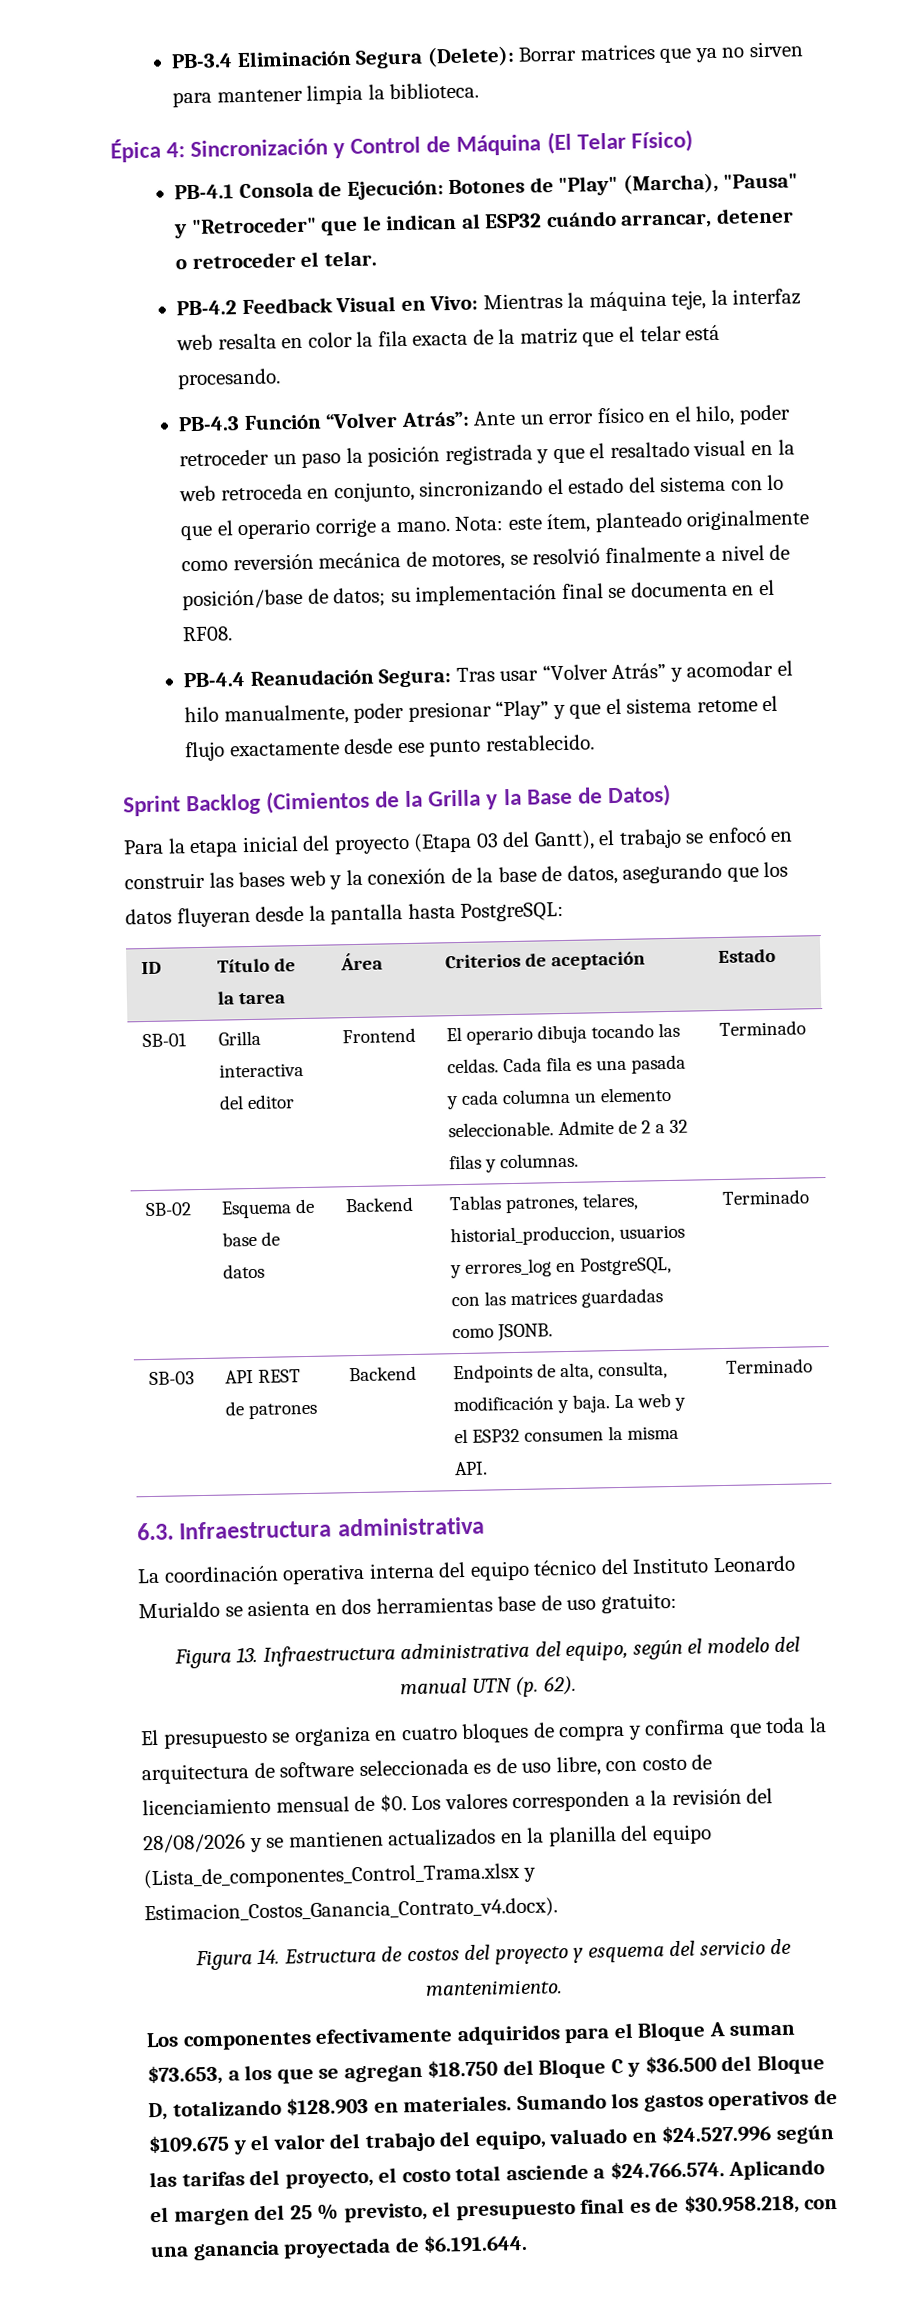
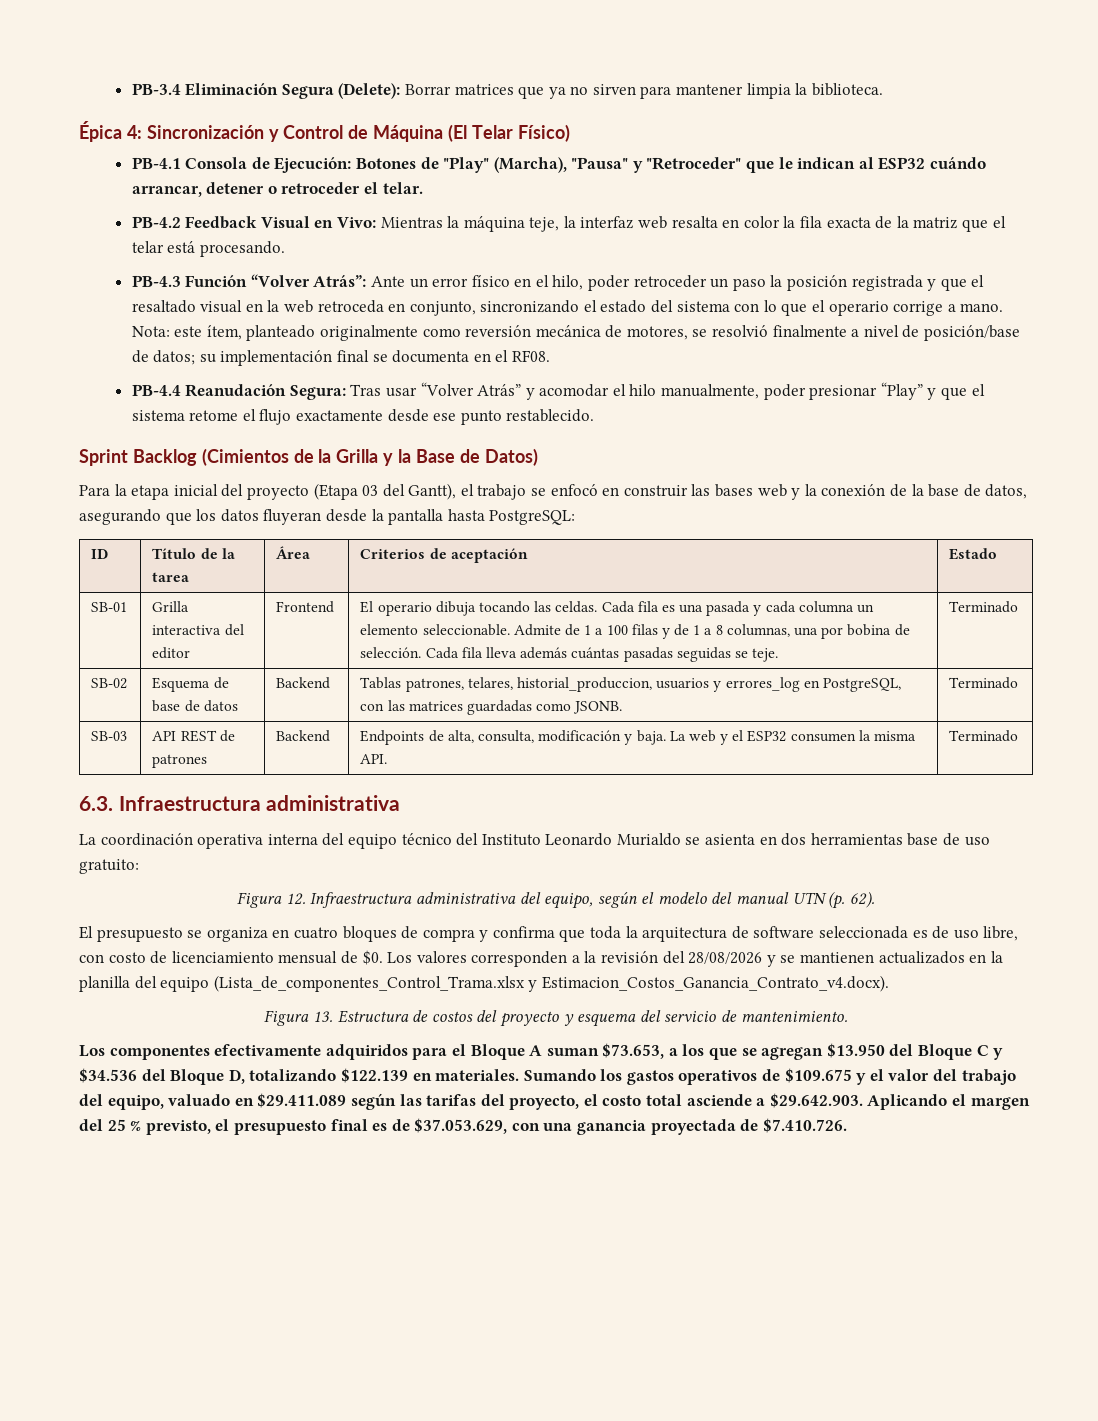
[641,1119,689,1134] [449,1152,580,1173] 2 a 32 filas y columnas. -> [584,624,910,639] [360,647,779,662] 1 a 100 filas y de 1 a 8 columnas, una por bobina de selección. Cada fila lleva además cuántas pasadas seguidas se teje.
[236,1646,259,1663] 13. -> [285,893,306,905] 12.
[257,1948,281,1965] 14. -> [313,1011,334,1022] 13.
[427,2059,499,2078] $18.750 -> [826,1043,885,1058] $13.950
[644,2055,717,2074] $36.500 -> [79,1068,137,1083] $34.536
[286,2096,370,2116] $128.903 -> [340,1068,408,1083] $122.139
[661,2124,772,2144] $24.527.996 -> [257,1093,347,1108] $29.411.089
[609,2160,725,2180] $24.766.574. -> [769,1093,863,1108] $29.642.903.
[683,2193,800,2215] $30.958.218, -> [414,1118,508,1134] $37.053.629,
[423,2233,529,2253] $6.191.644. -> [762,1118,847,1133] $7.410.726.

